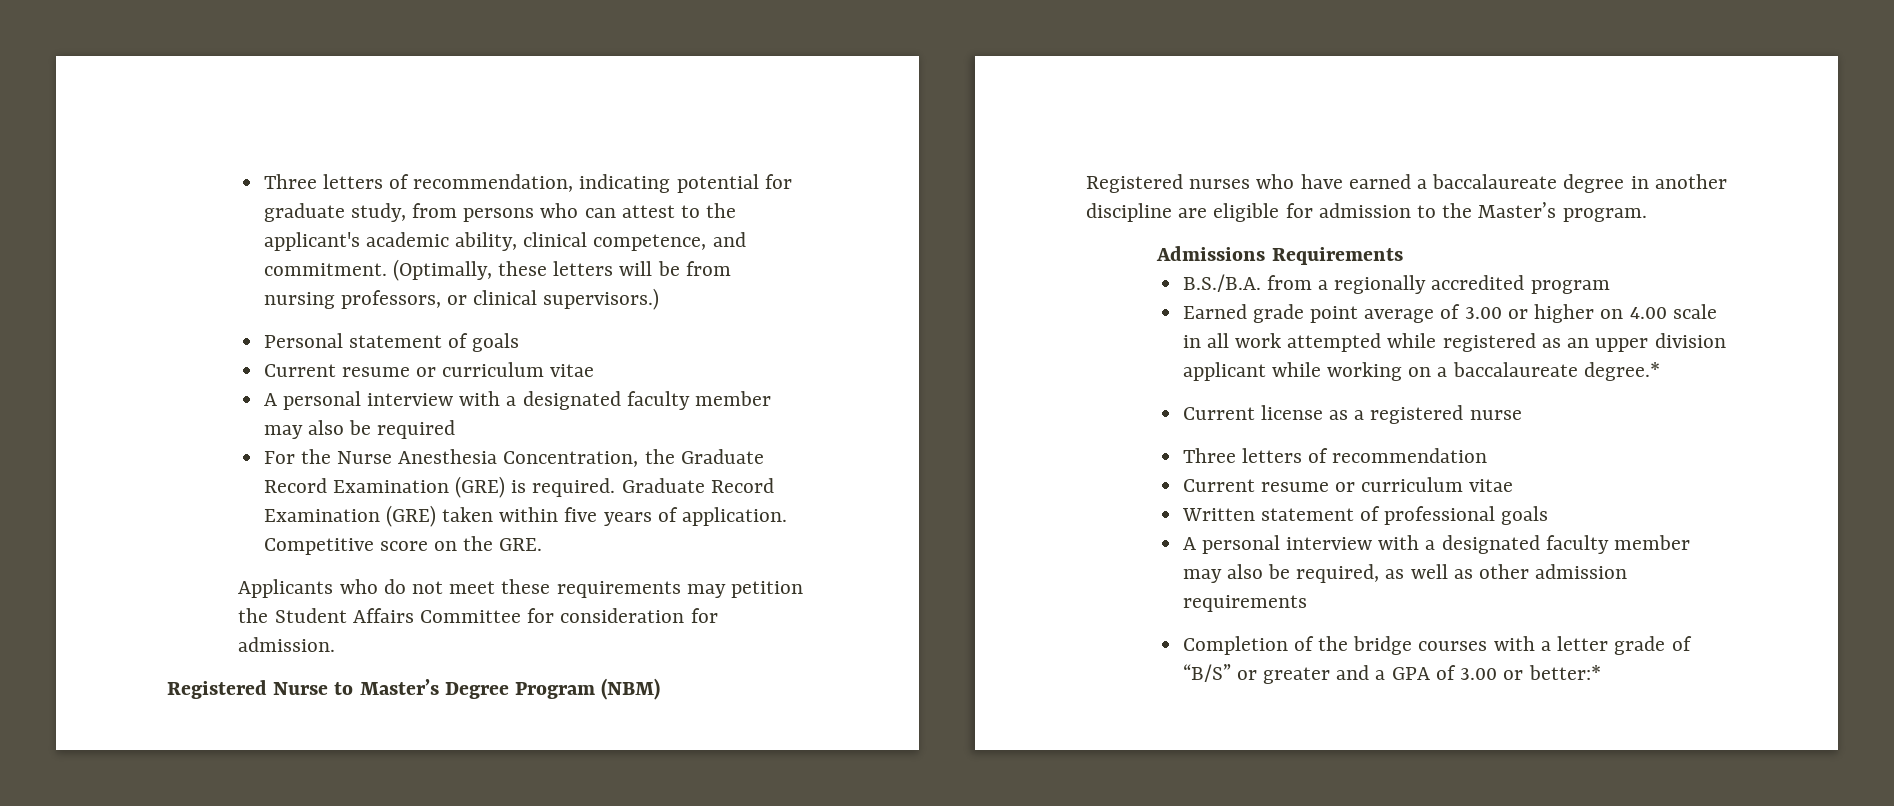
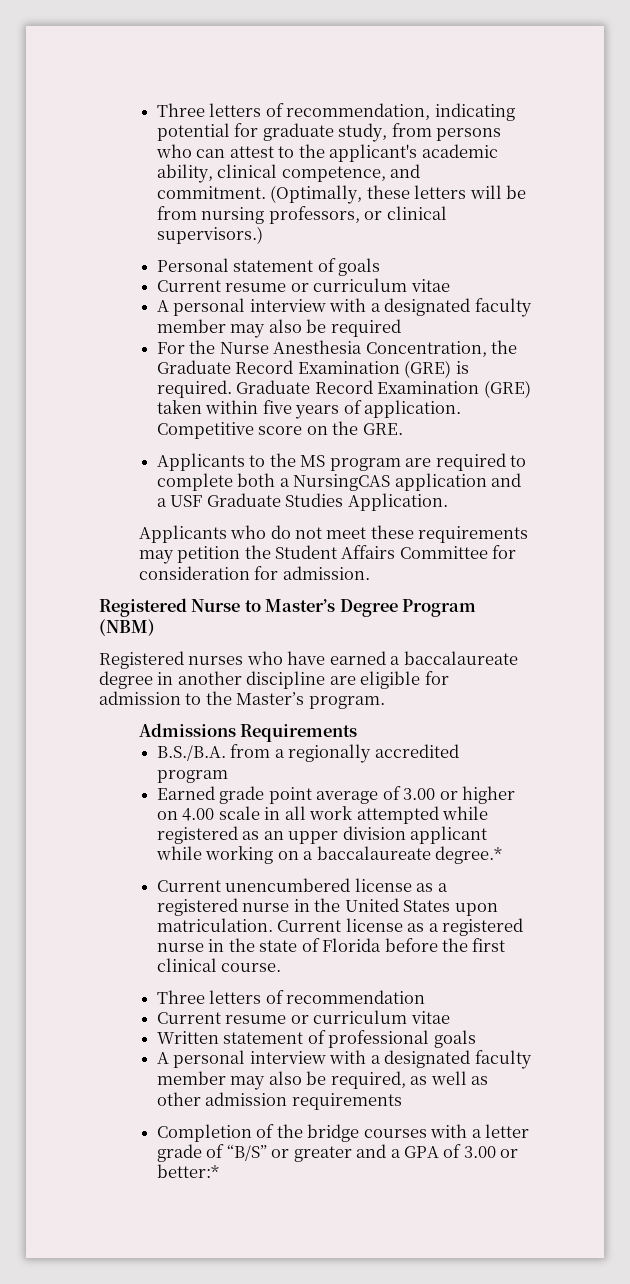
(543, 544) none -> [156,453,526,471] [156,473,522,491] [156,493,448,511] // Applicants to the MS program are required to complete both a NursingCAS application and a USF Graduate Studies Application.
[1260,405,1522,424] license as a registered nurse -> [225,878,448,892] [156,898,498,916] [156,918,524,936] [156,938,506,952] [156,958,282,972] unencumbered license as a registered nurse in the United States upon matriculation. Current license as a registered nurse in the state of Florida before the first clinical course.

